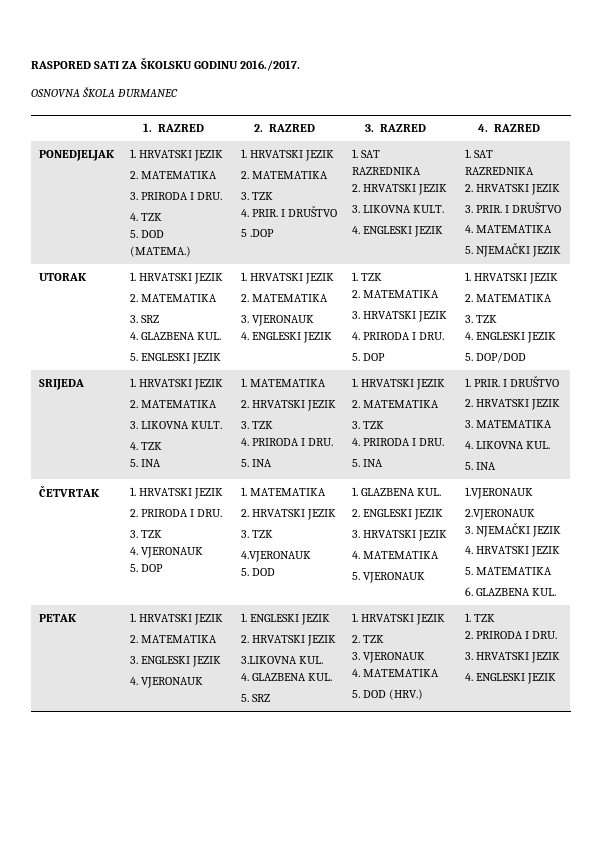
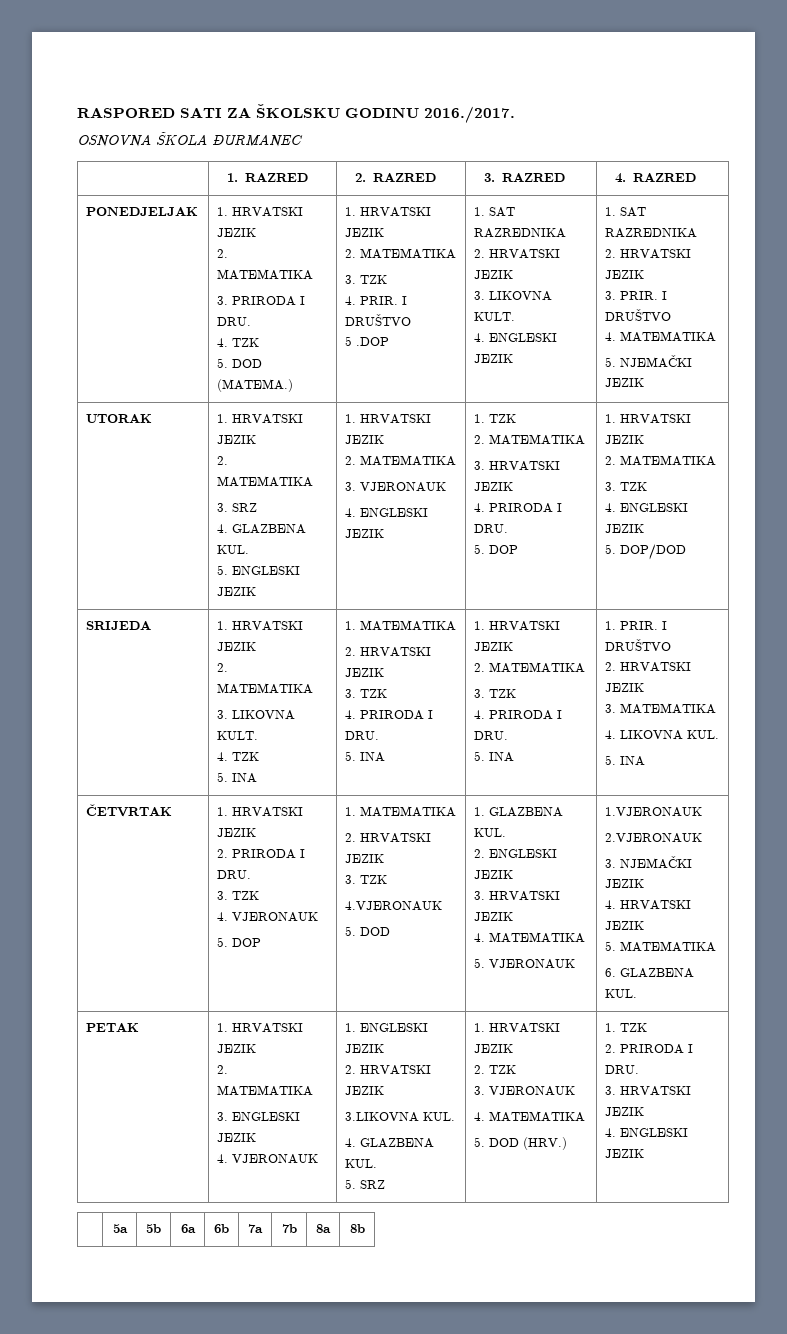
(556, 678) none -> [112,1224,128,1233] [146,1224,161,1233] [180,1224,196,1233] [214,1224,229,1233] [248,1224,263,1233] [281,1224,297,1233] [316,1224,331,1233] [349,1224,365,1233] // | 5a | 5b | 6a | 6b | 7a | 7b | 8a | 8b

